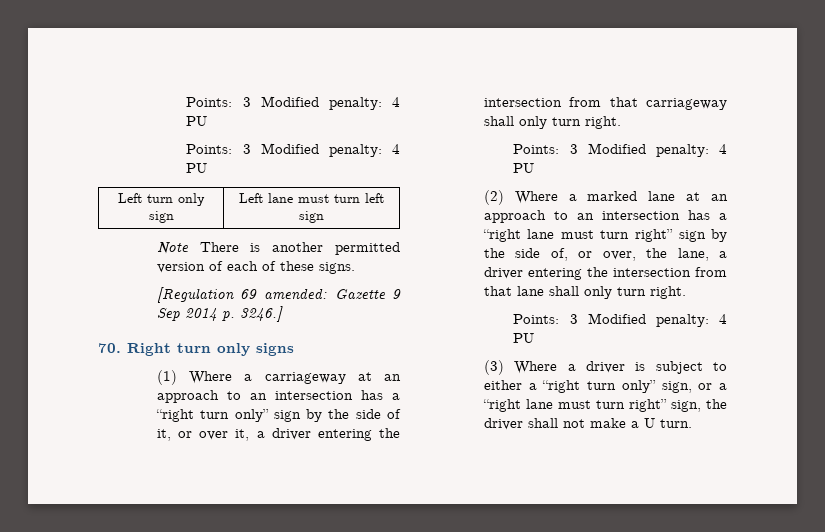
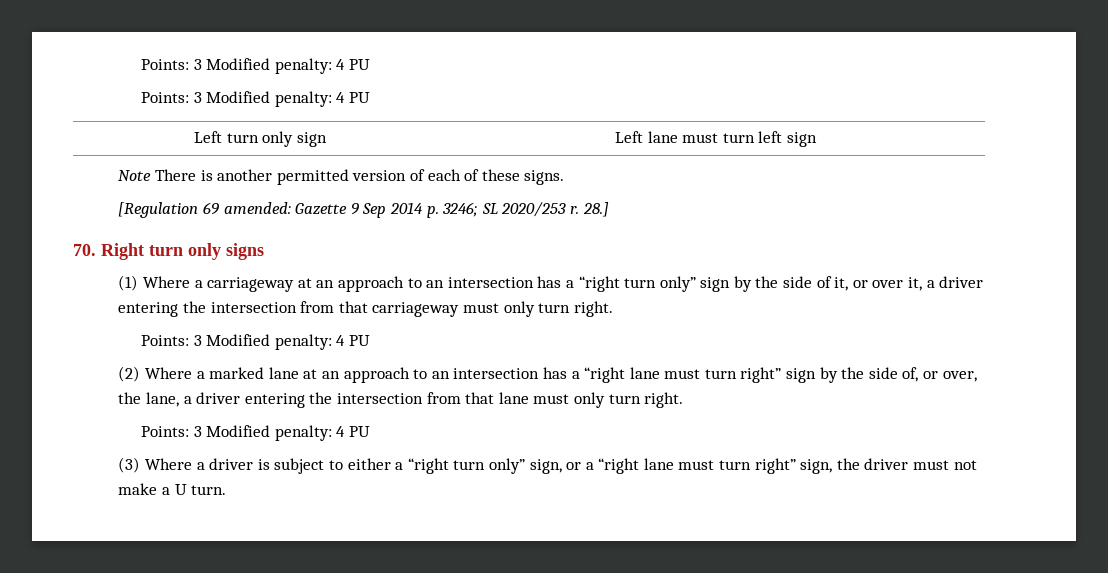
[239,306,283,322] 3246.] -> [442,202,609,217] 3246; SL 2020/253 r. 28.]
[483,116,514,126] shall -> [462,303,499,313] must
[548,286,579,296] shall -> [533,394,570,404] must
[527,418,558,428] shall -> [912,460,949,470] must

